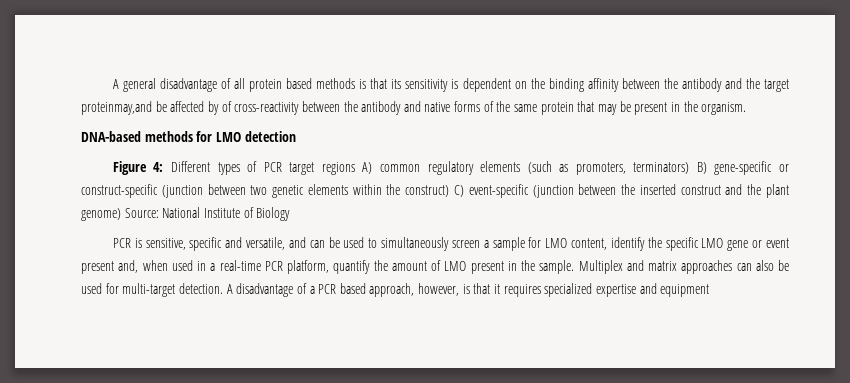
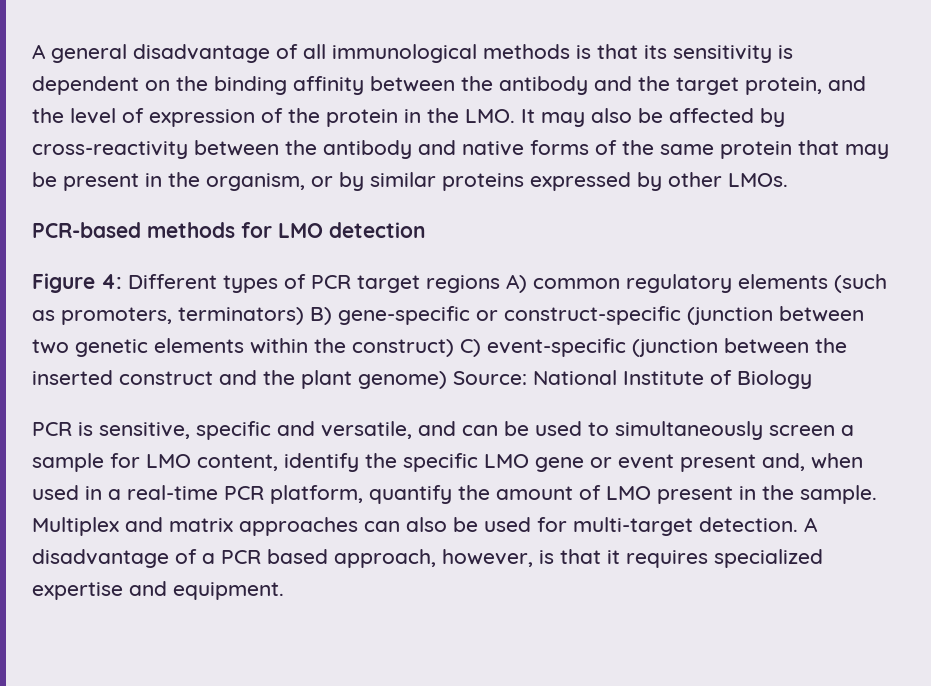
[249,78,313,92] protein based -> [332,44,477,63] immunological
[81,101,152,115] proteinmay,and -> [745,76,866,95] [32,108,632,127] protein, and the level of expression of the protein in the LMO. It may also
[221,101,232,112] of -> (785, 117) none
[701,102,747,115] [81,131,141,142] organism. // DNA-based -> [206,172,788,191] [32,222,141,238] organism, or by similar proteins expressed by other LMOs. // PCR-based
[660,284,710,297] equipment -> [173,582,284,600] equipment.

